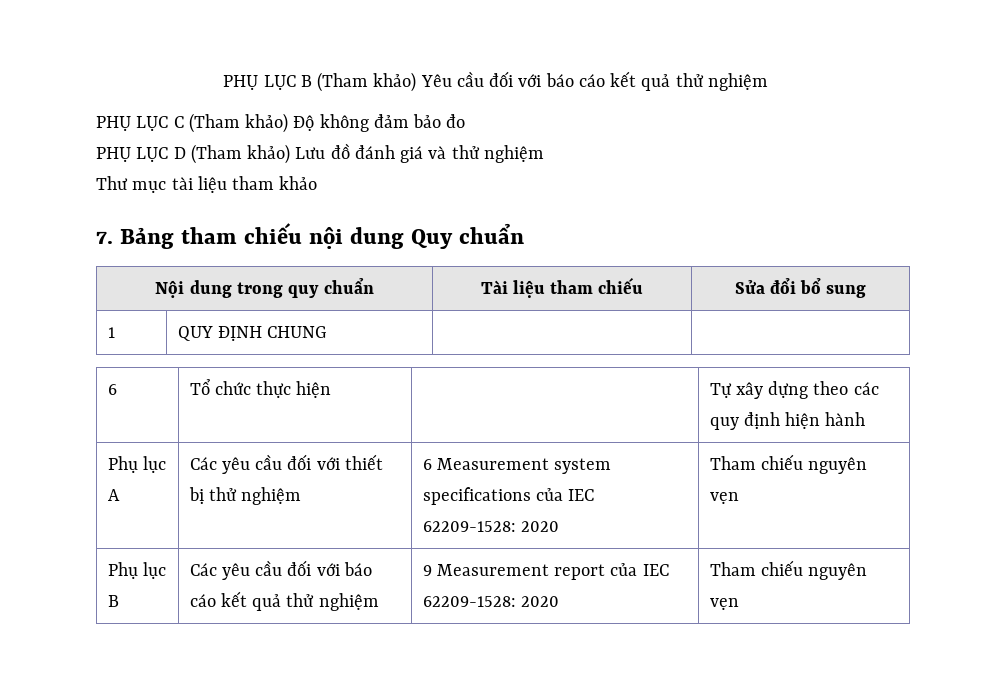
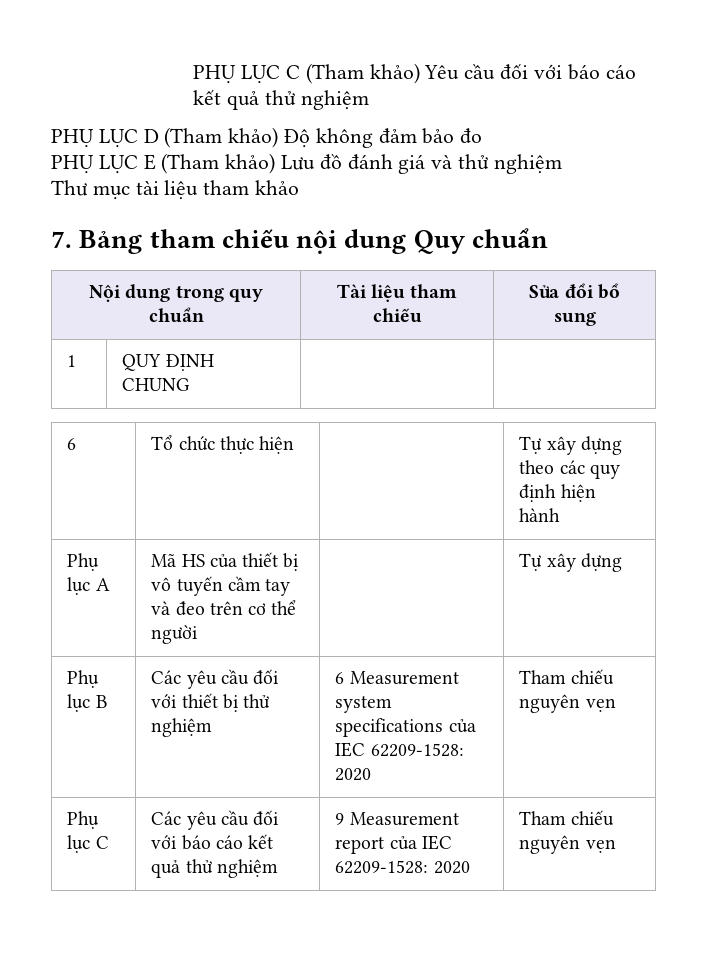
[223,75,312,90] PHỤ LỤC B -> [193,65,301,84] PHỤ LỤC C
[173,116,184,128] C -> [143,129,159,143] D
[173,147,186,159] D -> [143,154,156,170] E
(120, 495) none -> [151,552,300,571] [151,576,291,596] [151,600,297,616] [151,625,199,644] [519,553,622,572] [67,670,100,688] [67,694,107,712] | Mã HS của thiết bị vô tuyến cầm tay và đeo trên cơ thể người | | Tự xây dựng // Phụ lục B
[107,595,119,607] B -> [95,836,109,849] C

